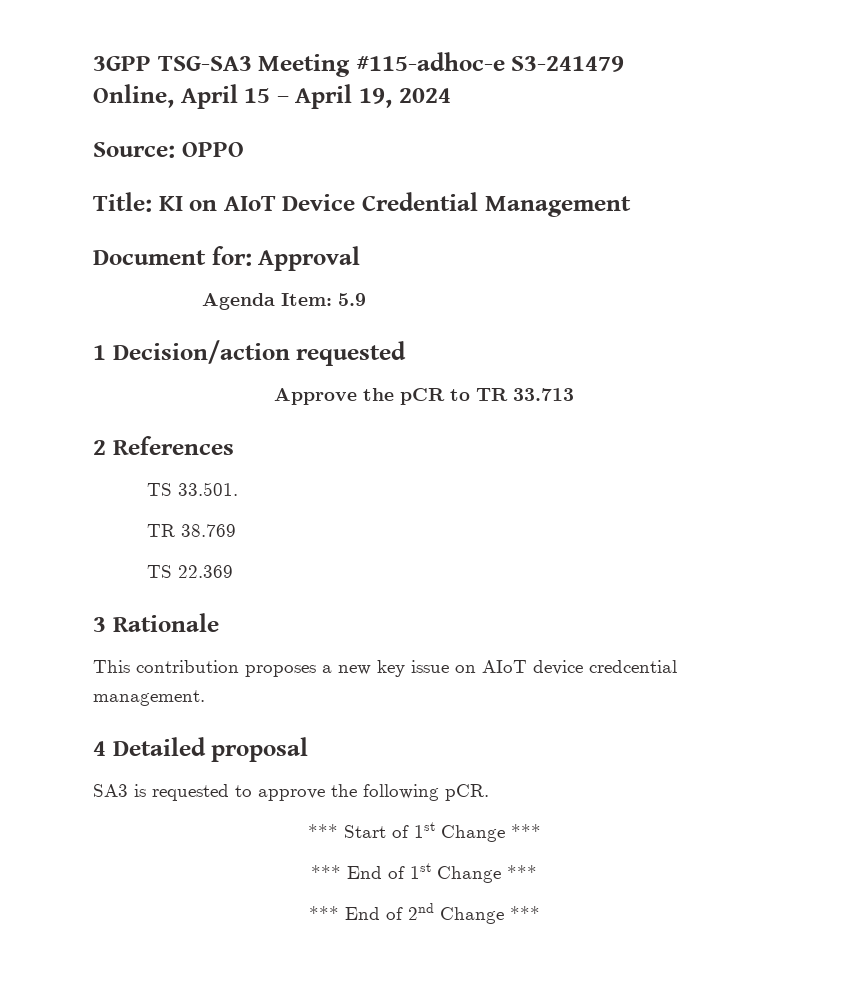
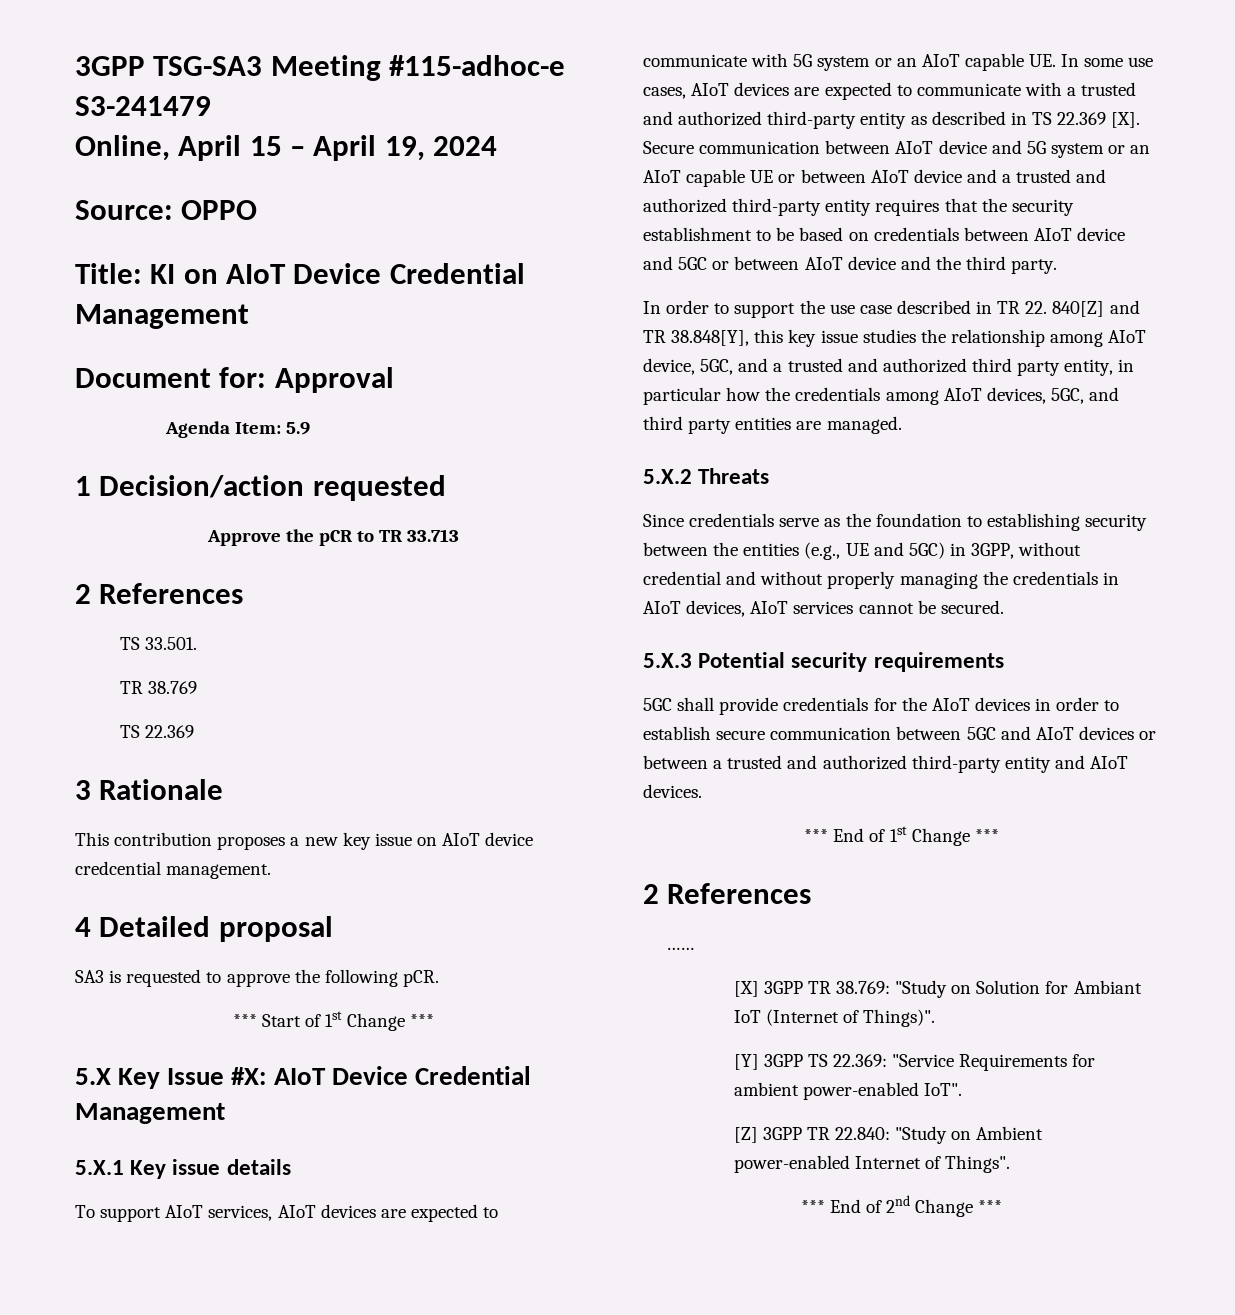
(541, 831) none -> [75,1066,531,1089] [75,1103,225,1124] [75,1159,291,1179] [75,1204,499,1222] [643,53,1154,71] [643,82,1137,100] [643,111,1141,129] [643,140,1151,158] [643,169,1107,187] [643,198,1074,216] [643,227,1126,241] [643,256,1058,274] [643,300,1140,318] [643,329,1147,347] [643,358,1135,376] [643,387,1120,405] [643,416,902,434] [643,468,770,484] [643,513,1148,531] [643,542,1082,560] [643,571,1119,589] [643,600,1004,617] [643,652,1004,672] [643,697,1120,715] [643,726,1157,740] [643,755,1129,773] [643,784,702,798] // 5.X Key Issue #X: AIoT Device Credential Management // 5.X.1 Key issue details // To support AIoT services, AIoT devices are expected to communicate with 5G system or an AIoT capable UE. In some use cases, AIoT devices are expected to communicate with a trusted and authorized third-party entity as described in TS 22.369 [X]. Secure communication between AIoT device and 5G system or an AIoT capable UE or between AIoT device and a trusted and authorized third-party entity requires that the security establishment to be based on credentials between AIoT device and 5GC or between AIoT device and the third party. // In order to support the use case described in TR 22. 840[Z] and TR 38.848[Y], this key issue studies the relationship among AIoT device, 5GC, and a trusted and authorized third party entity, in particular how the credentials among AIoT devices, 5GC, and third party entities are managed. // 5.X.2 Threats // Since credentials serve as the foundation to establishing security between the entities (e.g., UE and 5GC) in 3GPP, without credential and without properly managing the credentials in AIoT devices, AIoT services cannot be secured. // 5.X.3 Potential security requirements // 5GC shall provide credentials for the AIoT devices in order to establish secure communication between 5GC and AIoT devices or between a trusted and authorized third-party entity and AIoT devices.
(537, 872) none -> [643,883,812,904] [665,947,694,950] [733,980,1142,998] [733,1009,935,1027] [733,1054,1096,1071] [733,1082,962,1100] [733,1126,1044,1144] [733,1155,1010,1173] // 2 References // …… // [X] 3GPP TR 38.769: "Study on Solution for Ambiant IoT (Internet of Things)". // [Y] 3GPP TS 22.369: "Service Requirements for ambient power-enabled IoT". // [Z] 3GPP TR 22.840: "Study on Ambient power-enabled Internet of Things".

